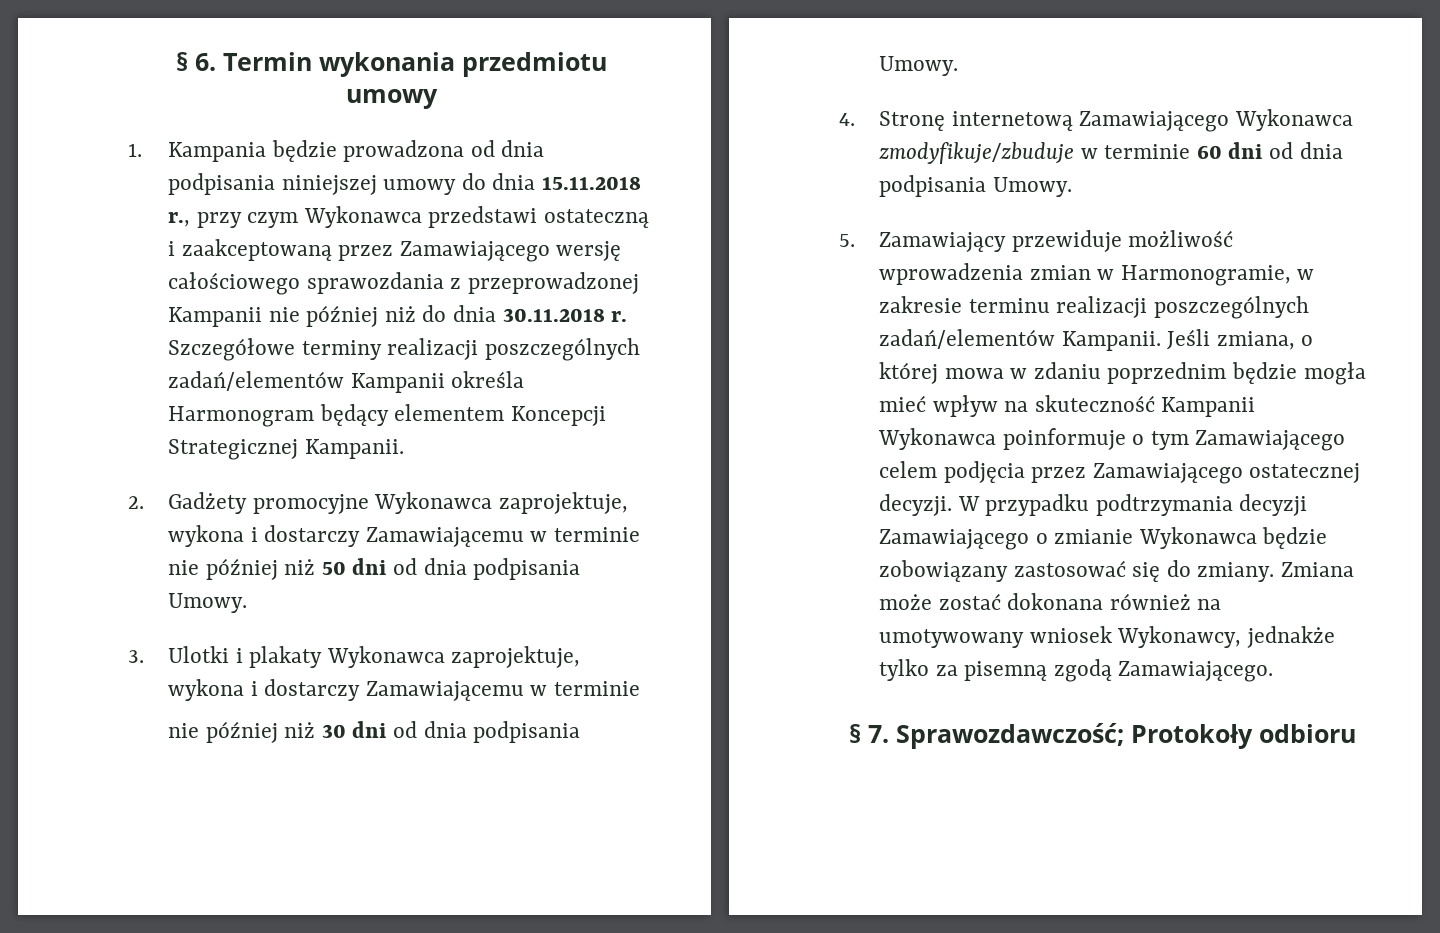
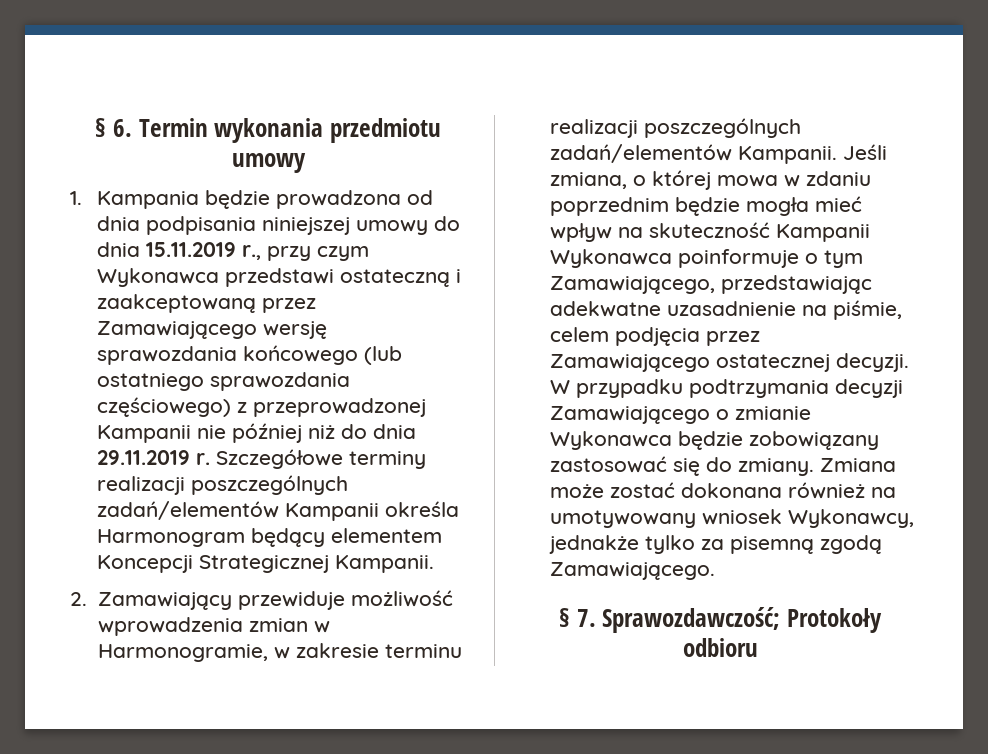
[542,176,642,190] 15.11.2018 -> [146,242,237,257] 15.11.2019
[168,272,444,295] całościowego sprawozdania -> [97,345,403,365] [97,372,351,391] [97,397,232,417] sprawozdania końcowego (lub ostatniego sprawozdania częściowego)
[502,308,605,322] 30.11.2018 -> [97,450,191,465] 29.11.2019
[168,492,628,514] [168,525,641,547] [168,558,581,580] [168,593,248,613] [128,646,581,668] [168,679,641,701] [168,721,581,743] [879,56,959,76] [839,109,1353,132] [879,142,1343,164] [879,175,1072,197] [839,234,855,247] Gadżety promocyjne Wykonawca zaprojektuje, wykona i dostarczy Zamawiającemu w terminie nie później niż 50 dni od dnia podpisania Umowy. // 3. Ulotki i plakaty Wykonawca zaprojektuje, wykona i dostarczy Zamawiającemu w terminie // nie później niż 30 dni od dnia podpisania Umowy. // 4. Stronę internetową Zamawiającego Wykonawca zmodyfikuje/zbuduje w terminie 60 dni od dnia podpisania Umowy. // 5. -> (87, 599) none
[1195,430,1346,451] Zamawiającego -> [549,275,872,294] [549,300,902,320] Zamawiającego, przedstawiając adekwatne uzasadnienie na piśmie,

